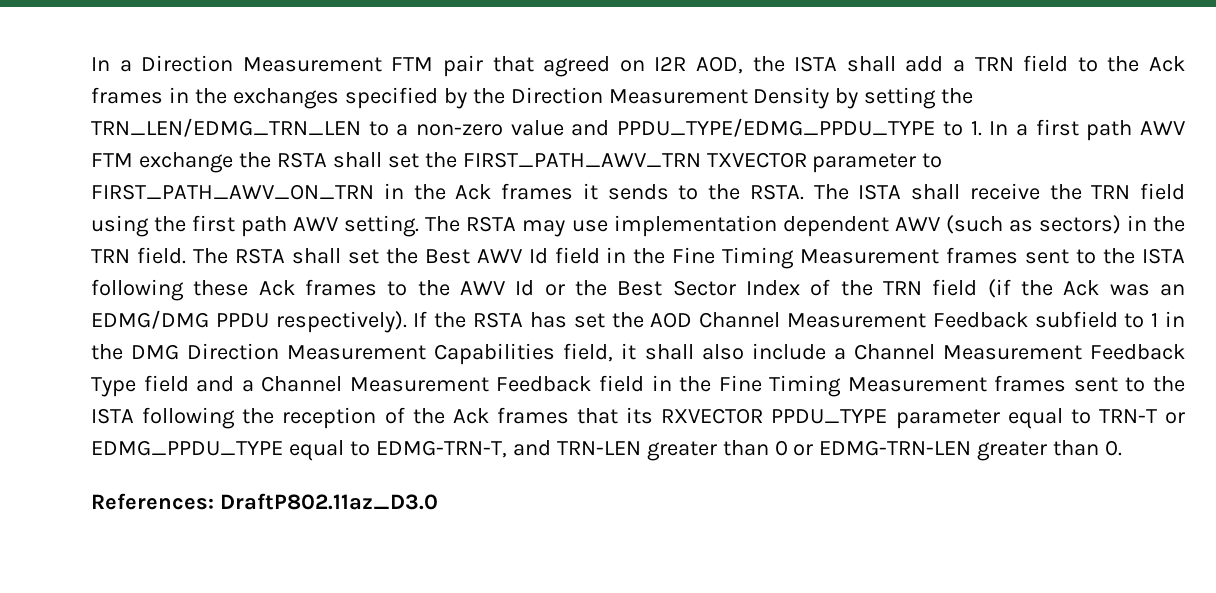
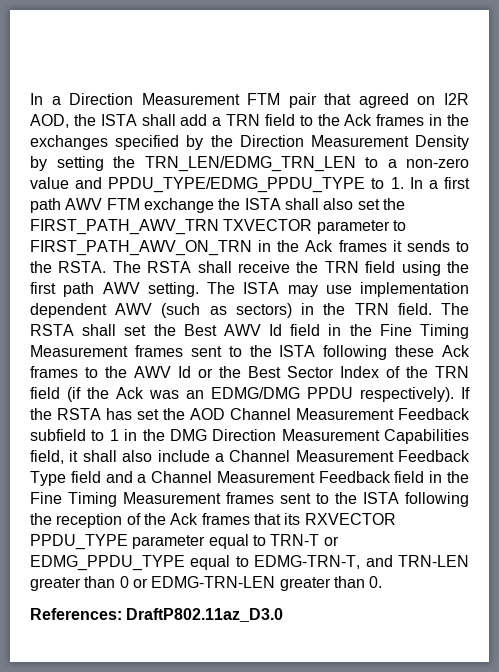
[276,152,382,168] RSTA shall -> [244,198,354,210] ISTA shall also
[858,184,902,200] ISTA -> [147,261,192,273] RSTA
[466,216,517,232] RSTA -> [243,282,280,294] ISTA

